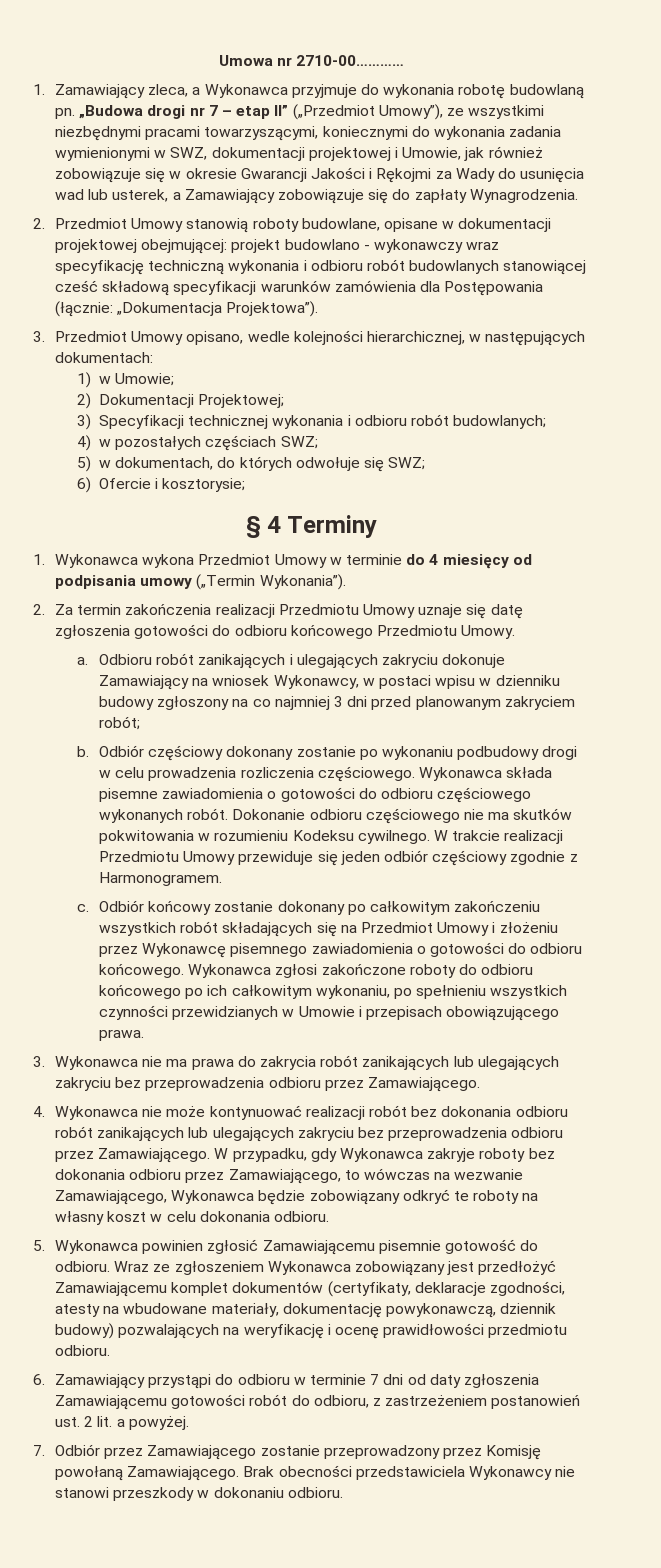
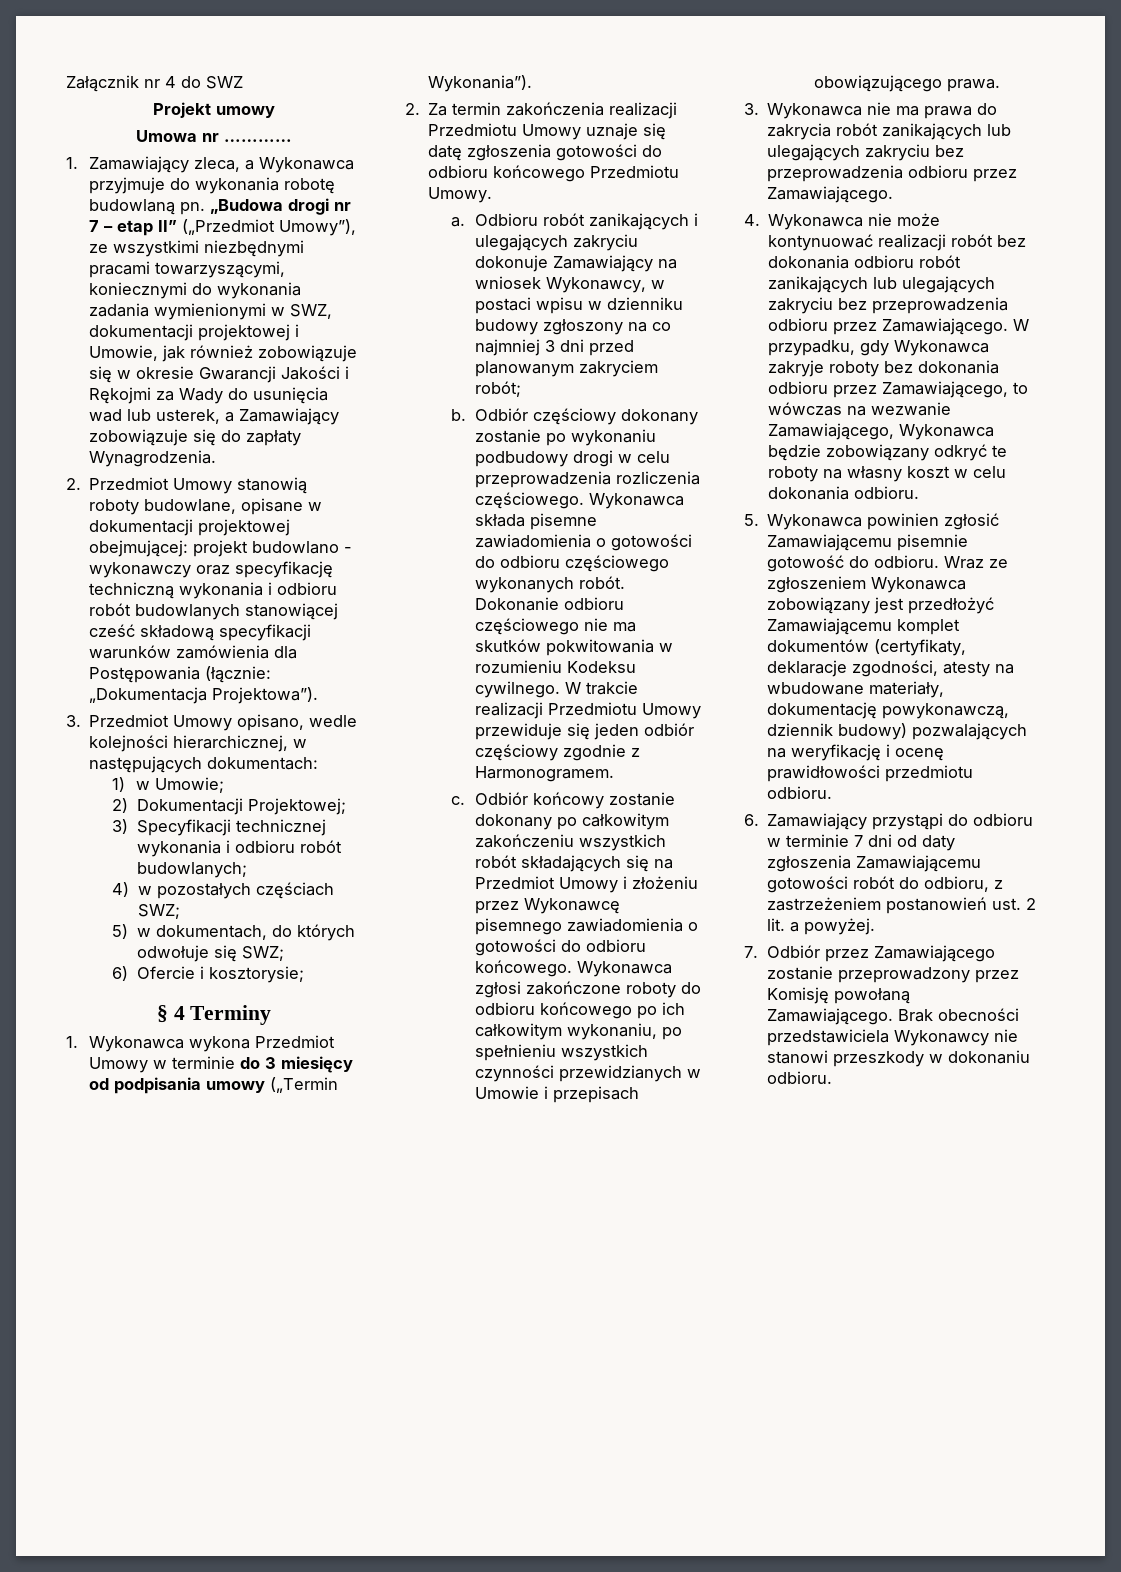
(218, 60) none -> [66,75,243,92] [153,102,275,118] Załącznik nr 4 do SWZ // Projekt umowy //
[296,55,405,66] 2710-00………… -> [224,139,292,142] …………
[466,241,500,250] wraz -> [196,565,231,575] oraz
[429,554,439,565] 4 -> [265,1057,277,1069] 3
[148,767,237,781] prowadzenia -> [474,471,611,488] przeprowadzenia

